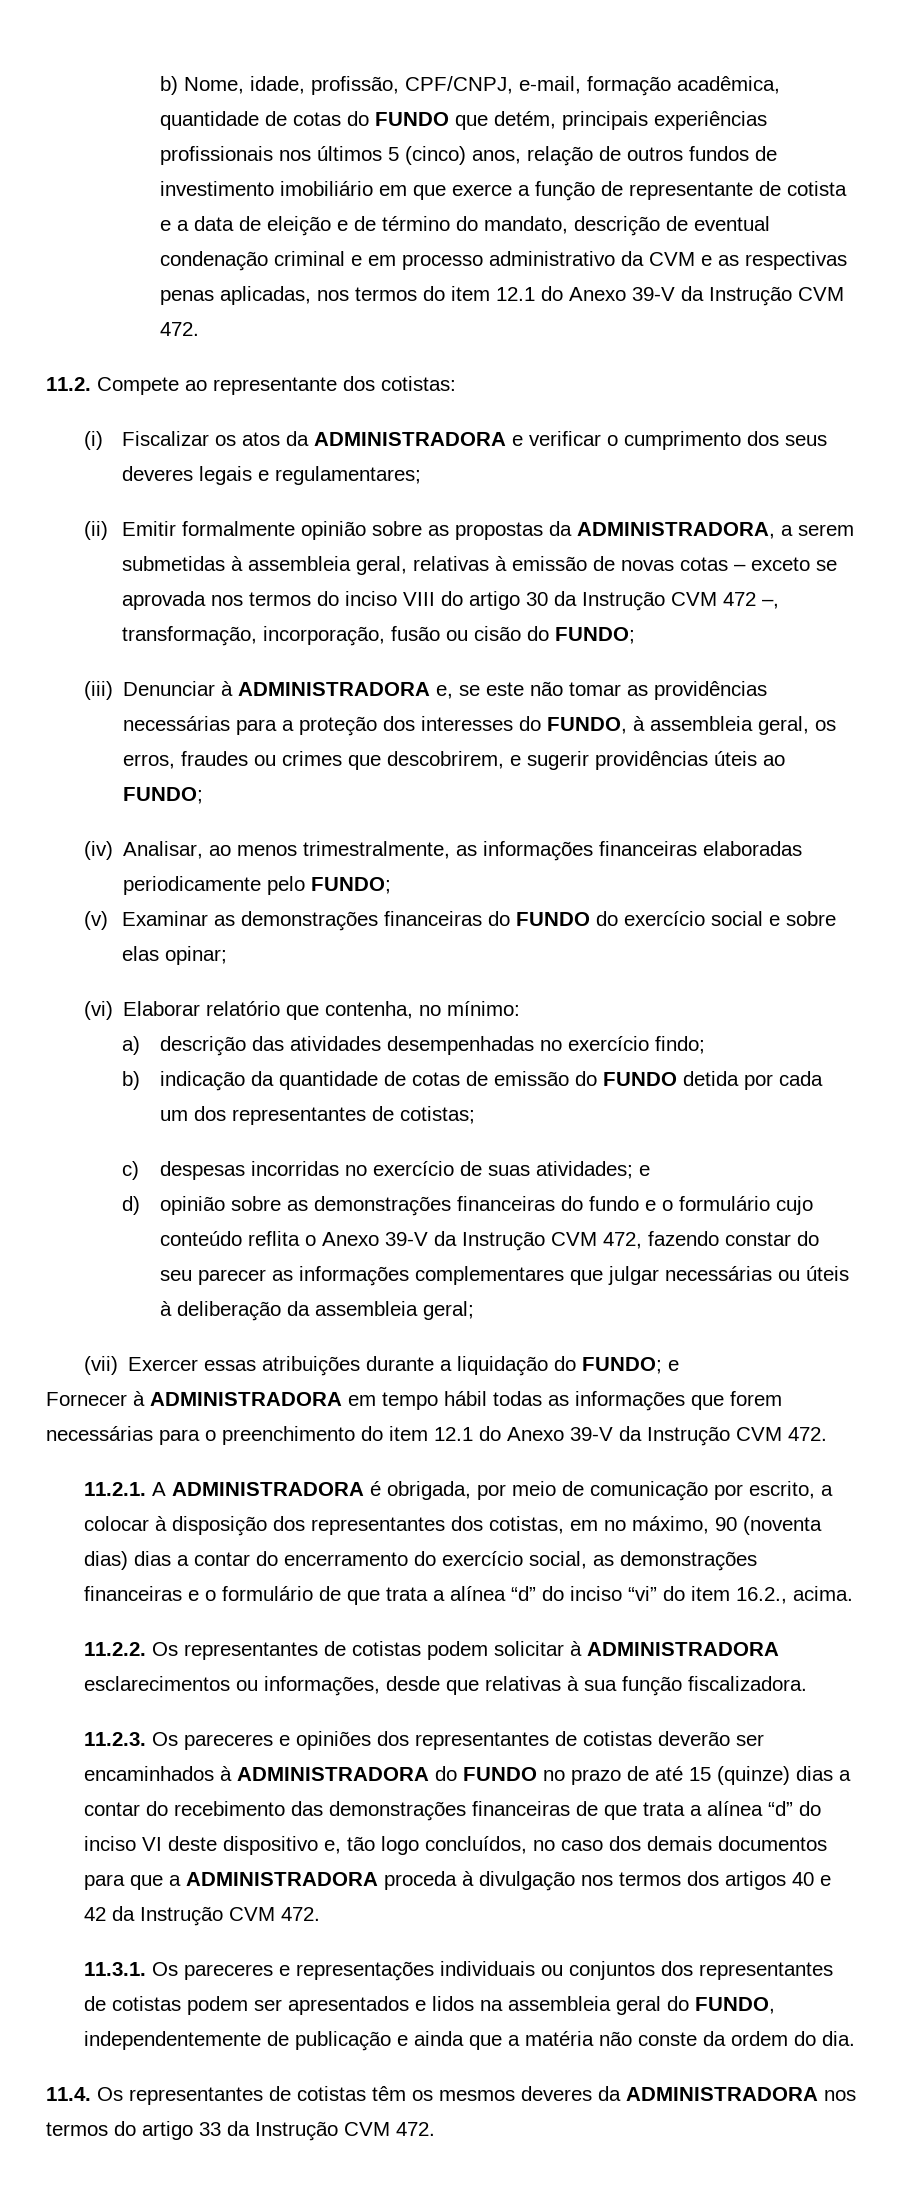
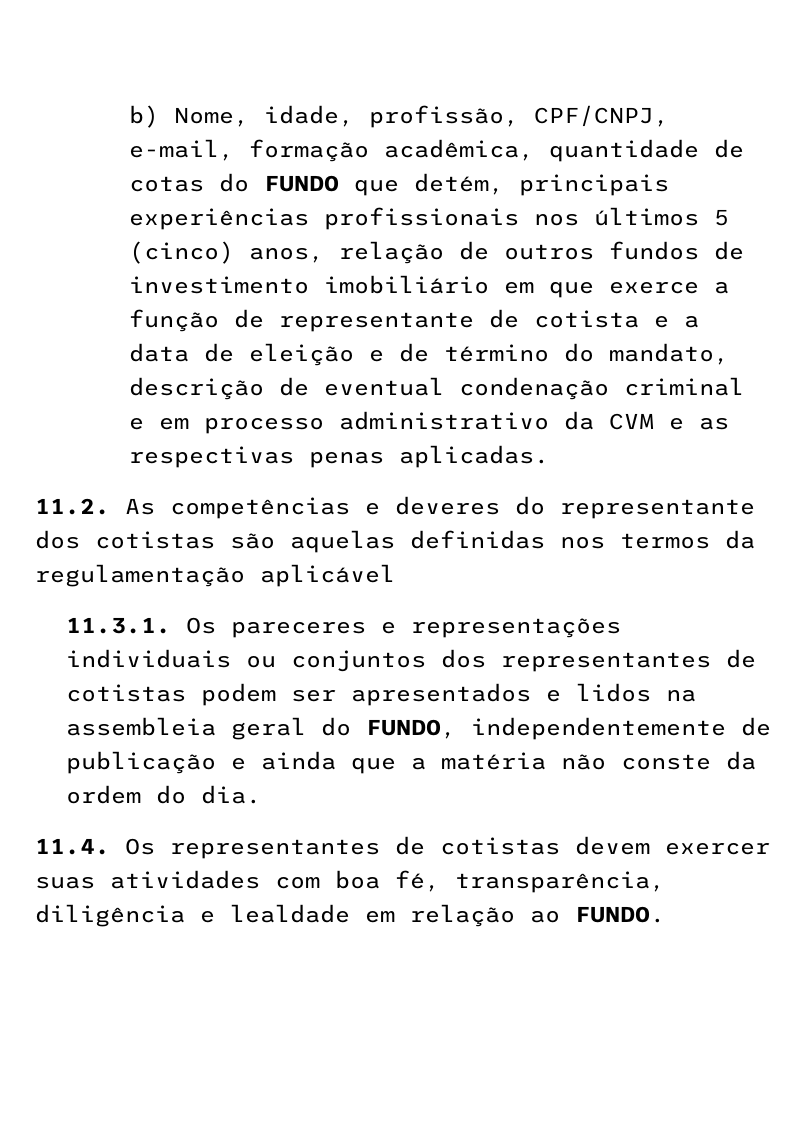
[220,286,845,306] [160,322,200,336] [46,376,456,395] [84,431,828,450] [122,466,422,485] [84,521,855,540] [122,556,838,575] [122,591,780,611] [122,626,636,646] [84,681,768,700] [123,716,837,736] [123,751,786,770] [123,787,204,804] [84,841,803,861] [123,876,392,895] [84,911,837,931] [122,946,228,965] [84,1001,521,1020] [122,1036,706,1056] [122,1071,824,1091] [160,1106,476,1125] [122,1161,651,1180] [122,1196,814,1216] [160,1231,820,1251] [160,1266,850,1286] [160,1301,475,1321] [84,1356,680,1376] [46,1391,782,1411] [46,1426,827,1446] [84,1481,834,1501] [84,1516,823,1536] [84,1551,758,1571] [84,1586,854,1605] [84,1641,780,1660] [84,1676,808,1696] [84,1731,765,1750] [84,1766,852,1785] [84,1801,822,1821] [84,1836,828,1855] [84,1871,832,1891] [84,1906,321,1926] aplicadas, nos termos do item 12.1 do Anexo 39-V da Instrução CVM 472. // 11.2. Compete ao representante dos cotistas: // (i) Fiscalizar os atos da ADMINISTRADORA e verificar o cumprimento dos seus deveres legais e regulamentares; // (ii) Emitir formalmente opinião sobre as propostas da ADMINISTRADORA, a serem submetidas à assembleia geral, relativas à emissão de novas cotas – exceto se aprovada nos termos do inciso VIII do artigo 30 da Instrução CVM 472 –, transformação, incorporação, fusão ou cisão do FUNDO; // (iii) Denunciar à ADMINISTRADORA e, se este não tomar as providências necessárias para a proteção dos interesses do FUNDO, à assembleia geral, os erros, fraudes ou crimes que descobrirem, e sugerir providências úteis ao FUNDO; // (iv) Analisar, ao menos trimestralmente, as informações financeiras elaboradas periodicamente pelo FUNDO; // (v) Examinar as demonstrações financeiras do FUNDO do exercício social e sobre elas opinar; // (vi) Elaborar relatório que contenha, no mínimo: // a) descrição das atividades desempenhadas no exercício findo; // b) indicação da quantidade de cotas de emissão do FUNDO detida por cada um dos representantes de cotistas; // c) despesas incorridas no exercício de suas atividades; e // d) opinião sobre as demonstrações financeiras do fundo e o formulário cujo conteúdo reflita o Anexo 39-V da Instrução CVM 472, fazendo constar do seu parecer as informações complementares que julgar necessárias ou úteis à deliberação da assembleia geral; // (vii) Exercer essas atribuições durante a liquidação do FUNDO; e // Fornecer à ADMINISTRADORA em tempo hábil todas as informações que forem necessárias para o preenchimento do item 12.1 do Anexo 39-V da Instrução CVM 472. // 11.2.1. A ADMINISTRADORA é obrigada, por meio de comunicação por escrito, a colocar à disposição dos representantes dos cotistas, em no máximo, 90 (noventa dias) dias a contar do encerramento do exercício social, as demonstrações financeiras e o formulário de que trata a alínea “d” do inciso “vi” do item 16.2., acima. // 11.2.2. Os representantes de cotistas podem solicitar à ADMINISTRADORA esclarecimentos ou informações, desde que relativas à sua função fiscalizadora. // 11.2.3. Os pareceres e opiniões dos representantes de cotistas deverão ser encaminhados à ADMINISTRADORA do FUNDO no prazo de até 15 (quinze) dias a contar do recebimento das demonstrações financeiras de que trata a alínea “d” do inciso VI deste dispositivo e, tão logo concluídos, no caso dos demais documentos para que a ADMINISTRADORA proceda à divulgação nos termos dos artigos 40 e 42 da Instrução CVM 472. -> [398,445,549,468] [35,496,755,519] [35,530,755,553] [35,564,395,587] aplicadas. // 11.2. As competências e deveres do representante dos cotistas são aquelas definidas nos termos da regulamentação aplicável
[372,2086,856,2101] [46,2121,435,2141] têm os mesmos deveres da ADMINISTRADORA nos termos do artigo 33 da Instrução CVM 472. -> [575,836,770,855] [35,870,665,893] [35,904,665,927] devem exercer suas atividades com boa fé, transparência, diligência e lealdade em relação ao FUNDO.

